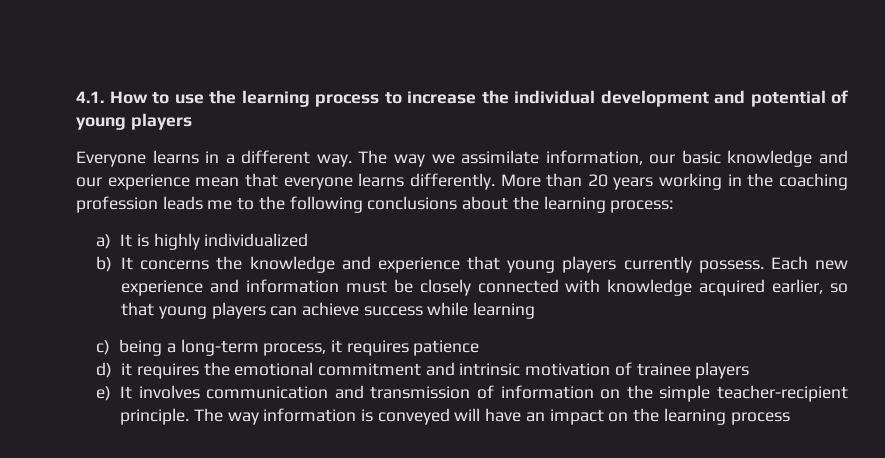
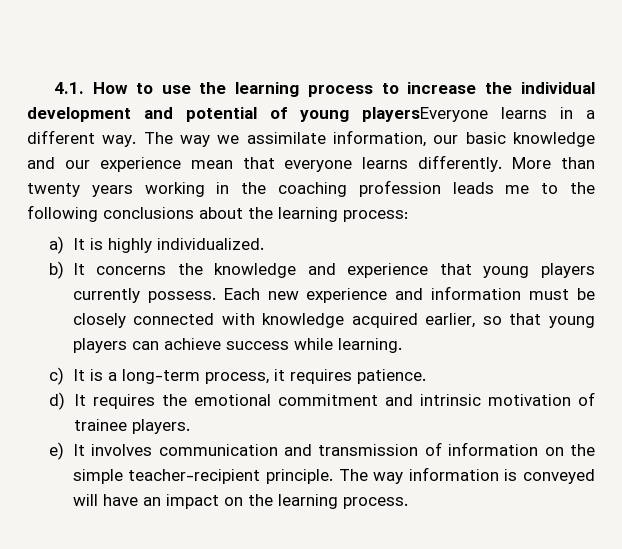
[130,113,192,130] [76,151,146,167] players // Everyone -> [362,107,488,122] playersEveryone
[587,174,608,187] 20 -> [27,183,80,197] twenty
[204,233,309,247] individualized -> [156,238,264,250] individualized.
[473,302,536,319] learning -> [337,338,402,353] learning.
[119,339,163,356] being -> [72,369,103,381] It is
[413,340,480,356] patience -> [356,369,426,384] patience.
[121,363,133,376] it -> [73,394,86,406] It
[695,362,750,379] players -> [131,419,190,434] players.
[730,412,790,425] process -> [342,497,408,509] process.

